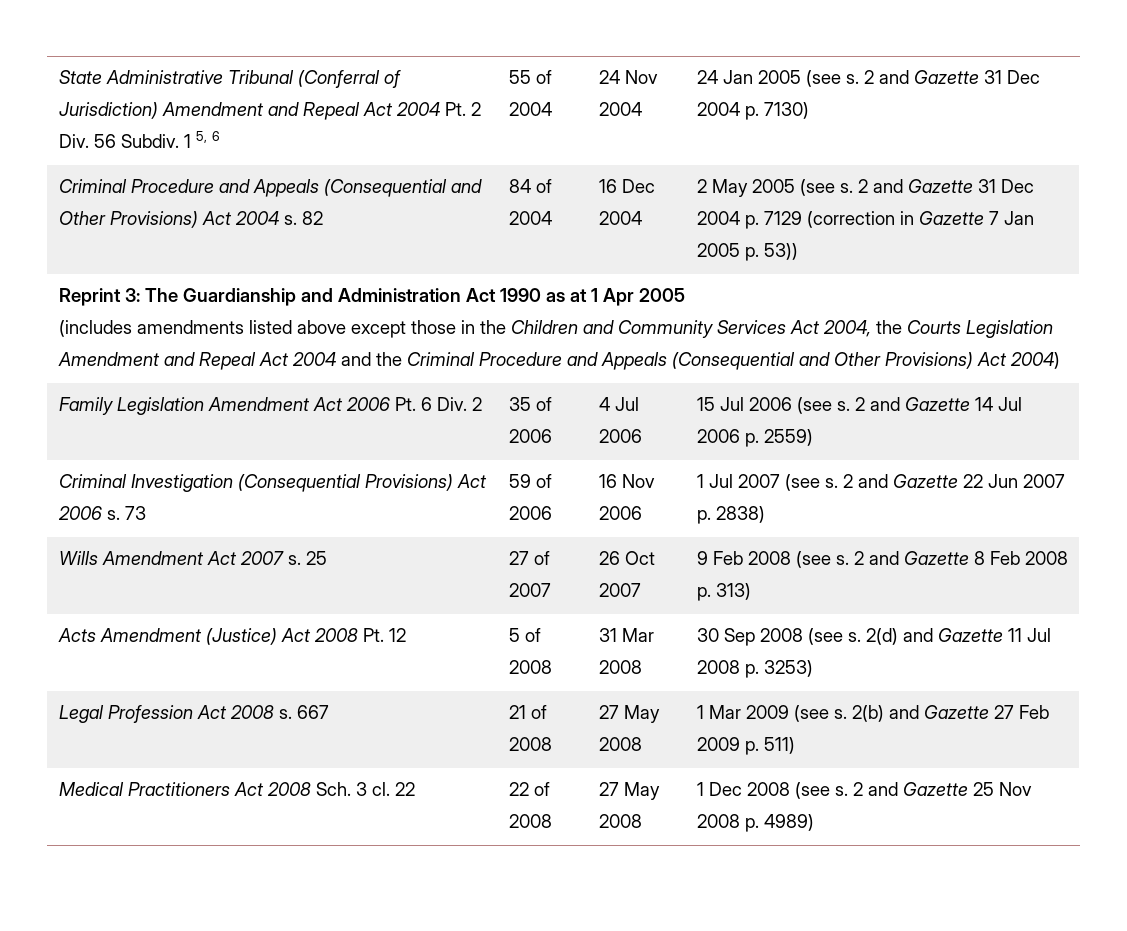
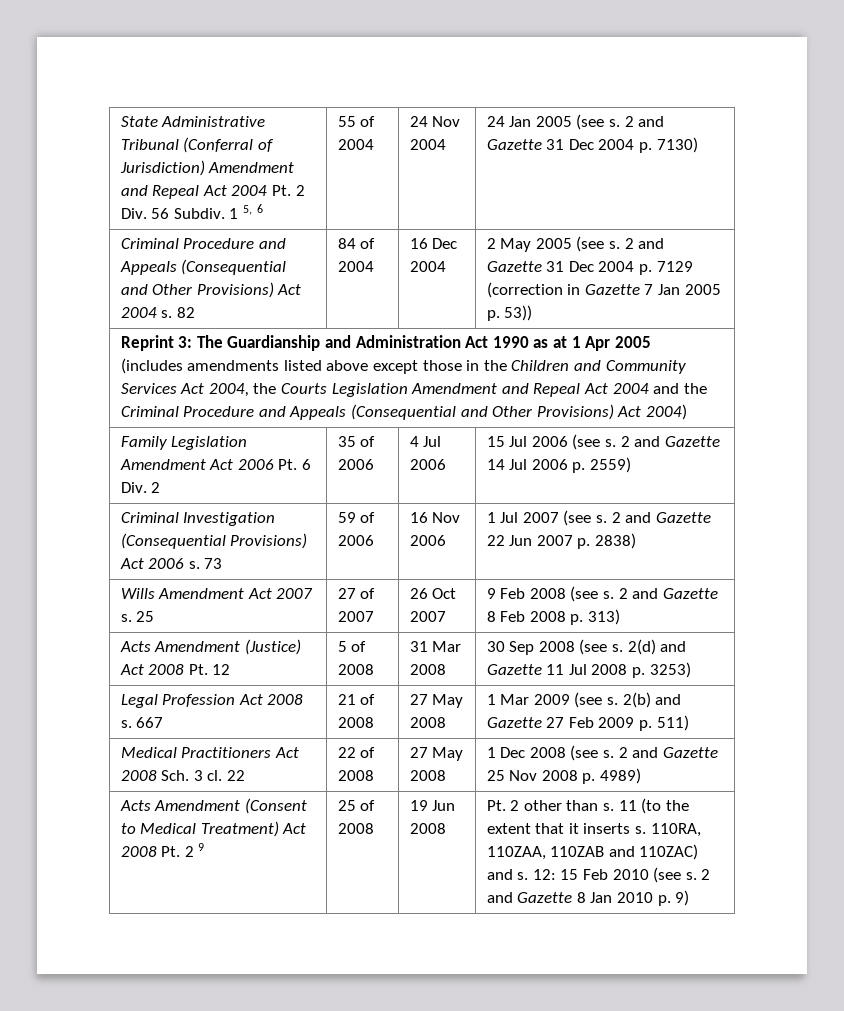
(814, 822) none -> [119,798,307,814] [120,821,307,837] [120,843,205,857] [337,800,376,811] [337,823,374,834] [409,800,456,811] [409,823,446,834] [486,798,689,814] [486,823,701,837] [486,844,699,860] [486,867,711,883] [486,890,690,906] // Acts Amendment (Consent to Medical Treatment) Act 2008 Pt. 2 9 | 25 of 2008 | 19 Jun 2008 | Pt. 2 other than s. 11 (to the extent that it inserts s. 110RA, 110ZAA, 110ZAB and 110ZAC) and s. 12: 15 Feb 2010 (see s. 2 and Gazette 8 Jan 2010 p. 9)

